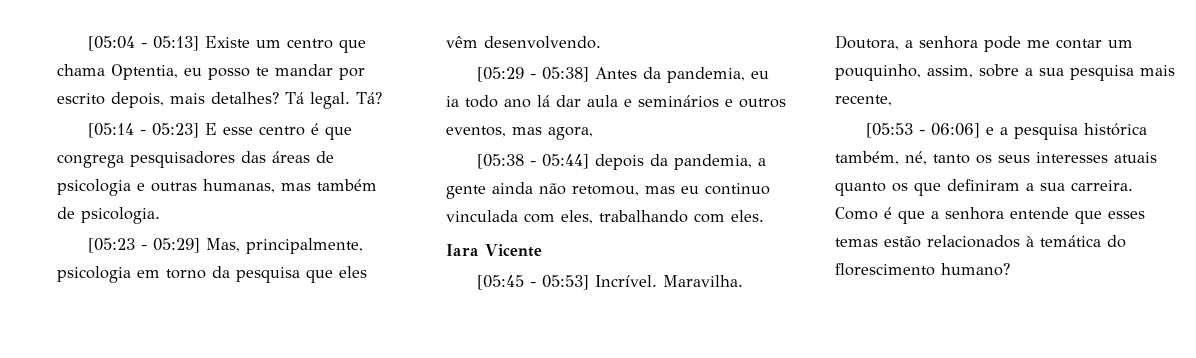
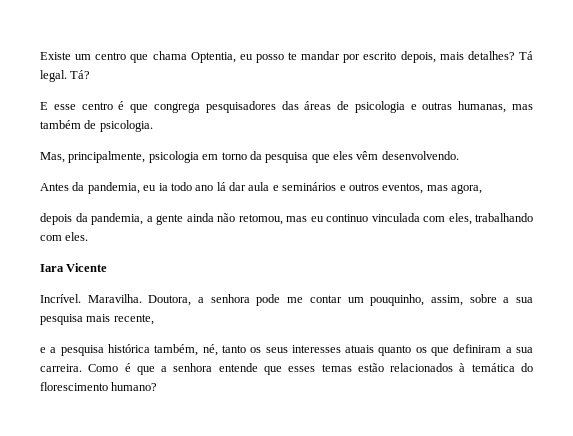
[88,36,200,51] [05:04 - 05:13] -> (40, 56) none
[88,123,200,138] [05:14 - 05:23] -> (91, 74) none
[88,238,201,253] [05:23 - 05:29] -> (153, 126) none
[477,67,590,82] [05:29 - 05:38] -> (459, 155) none
[477,154,590,169] [05:38 - 05:44] -> (482, 189) none
[477,275,590,290] [05:45 - 05:53] -> (108, 267) none
[866,123,981,138] [05:53 - 06:06] -> (154, 319) none

